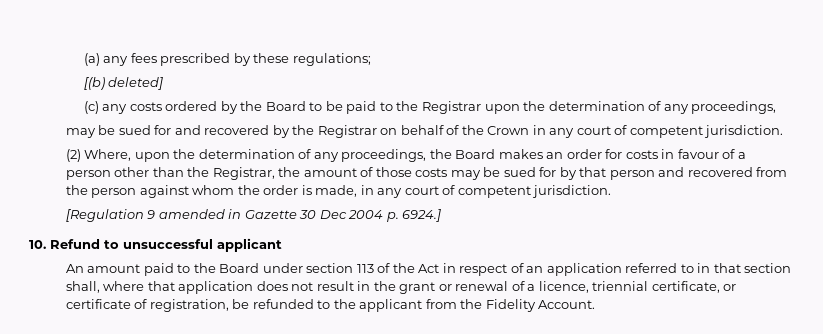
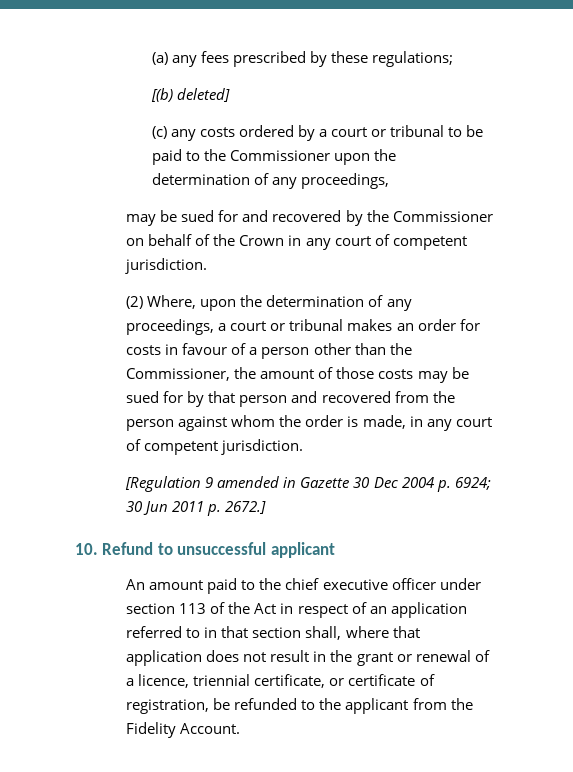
[240,101,306,111] the Board -> [319,125,445,137] a court or tribunal
[421,101,481,114] Registrar -> [229,150,330,161] Commissioner
[317,125,377,138] Registrar -> [392,211,493,222] Commissioner
[429,149,496,159] the Board -> [218,319,344,331] a court or tribunal
[212,167,275,180] Registrar, -> [126,368,231,381] Commissioner,
[402,209,442,222] 6924.] -> [454,477,491,490] [126,501,267,516] 6924; 30 Jun 2011 p. 2672.]
[219,263,260,273] Board -> [285,578,436,590] chief executive officer

